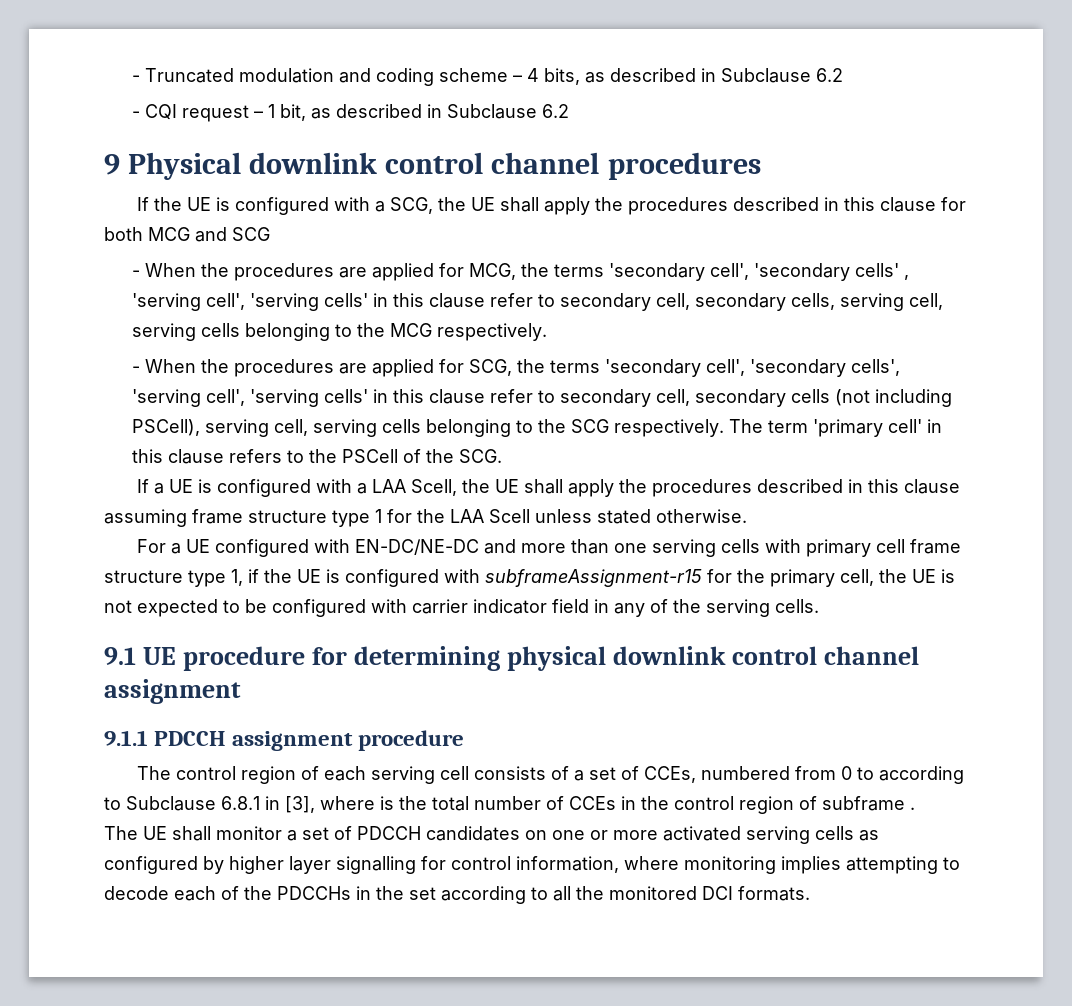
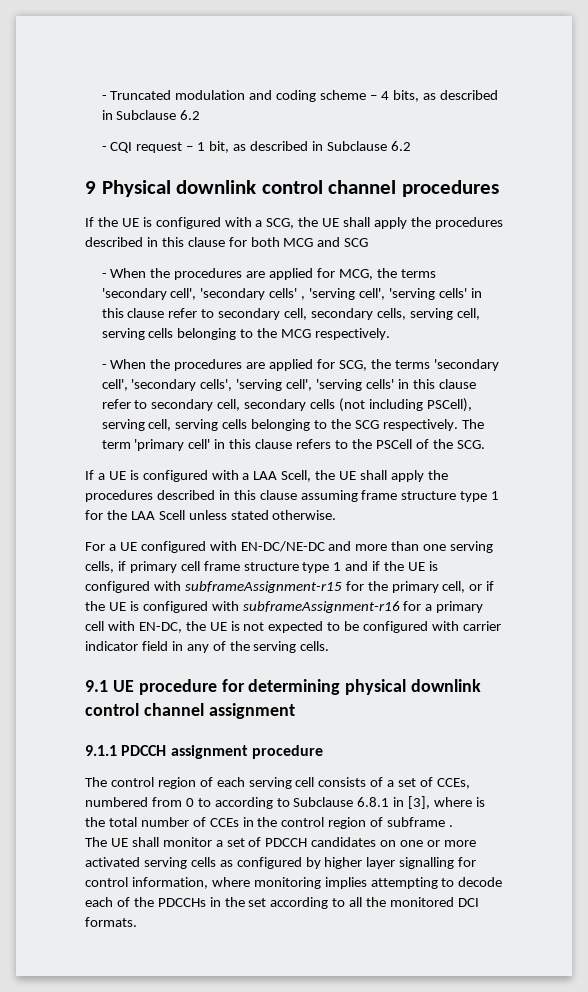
[721,539,802,553] cells with -> [85,561,126,573] cells, if
[231,569,243,586] 1, -> [333,561,369,571] 1 and
(874, 577) none -> [469,581,495,591] [85,601,484,613] [85,621,182,633] or if the UE is configured with subframeAssignment-r16 for a primary cell with EN-DC,

